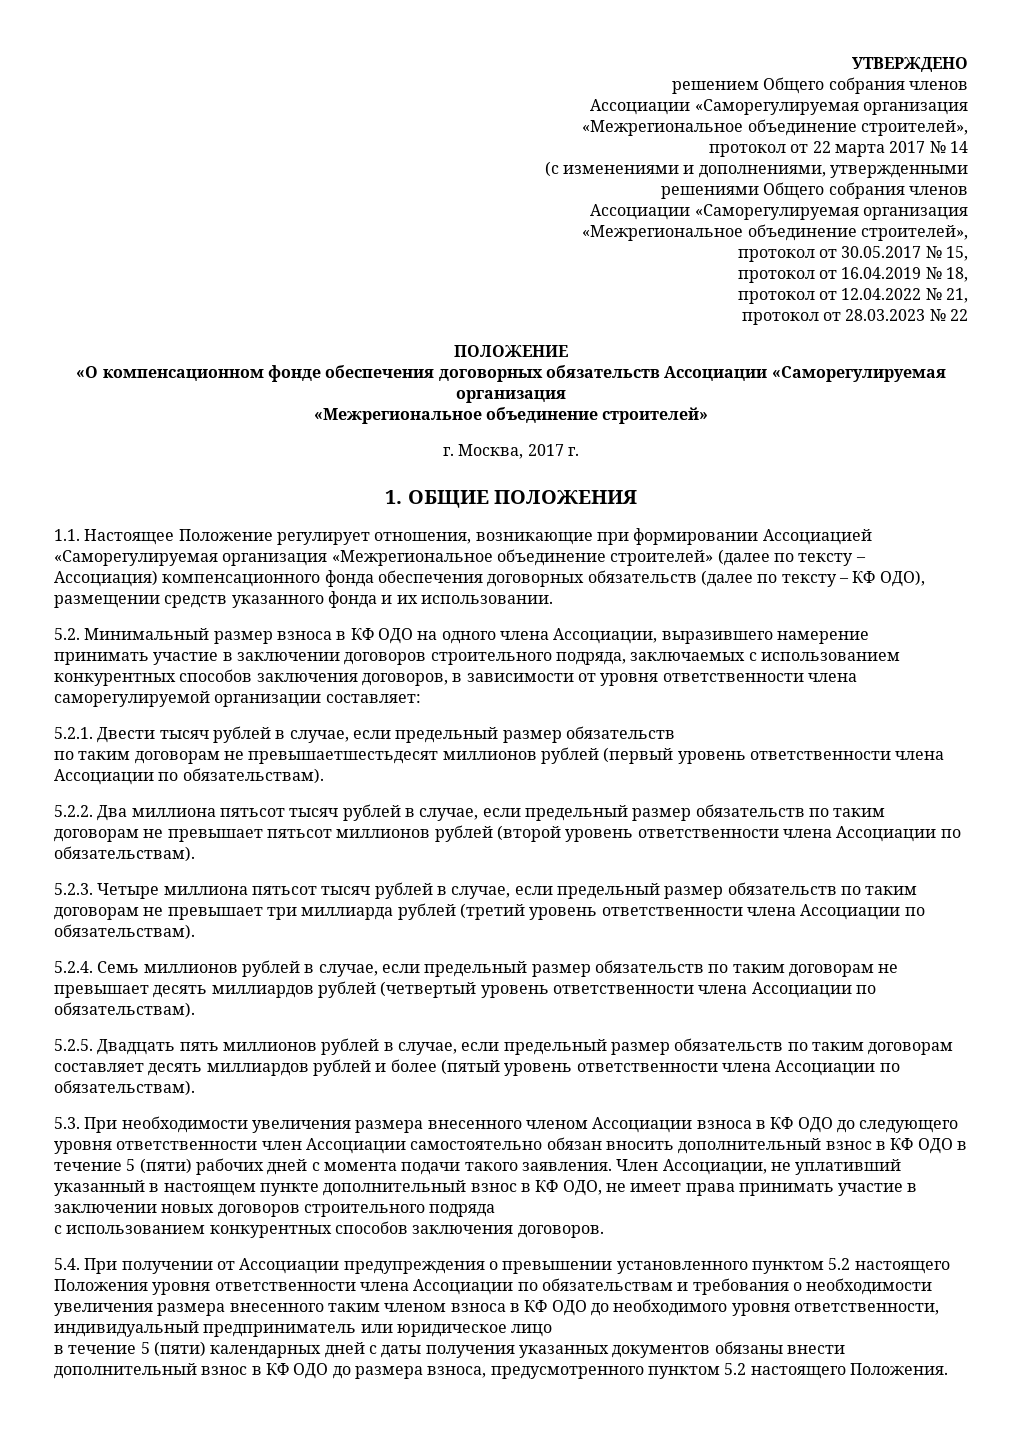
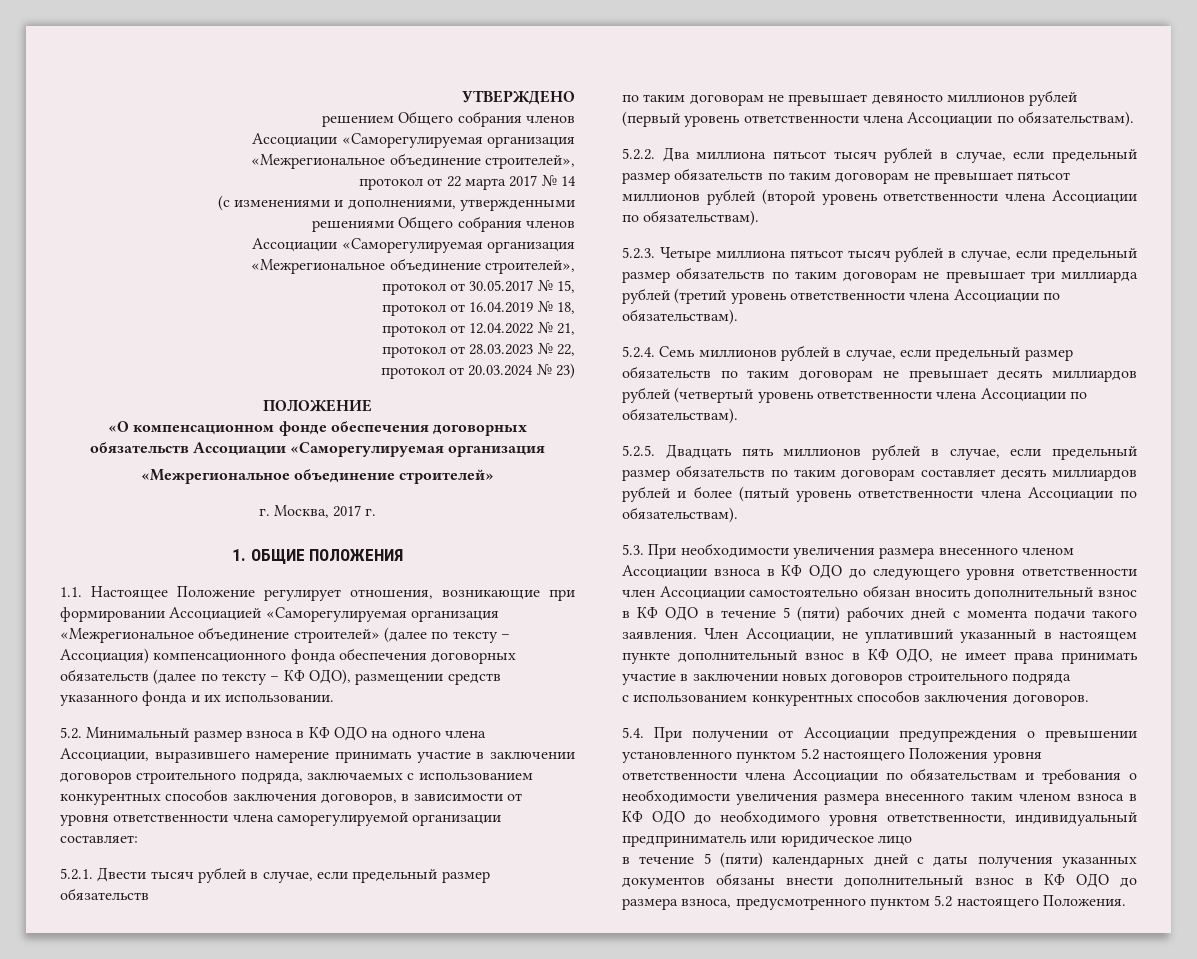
[950,309,969,321] 22 -> [557,344,575,356] [380,363,575,379] 22, // протокол от 20.03.2024 № 23)
[248,751,439,764] превышаетшестьдесят -> [788,94,943,106] превышает девяносто

